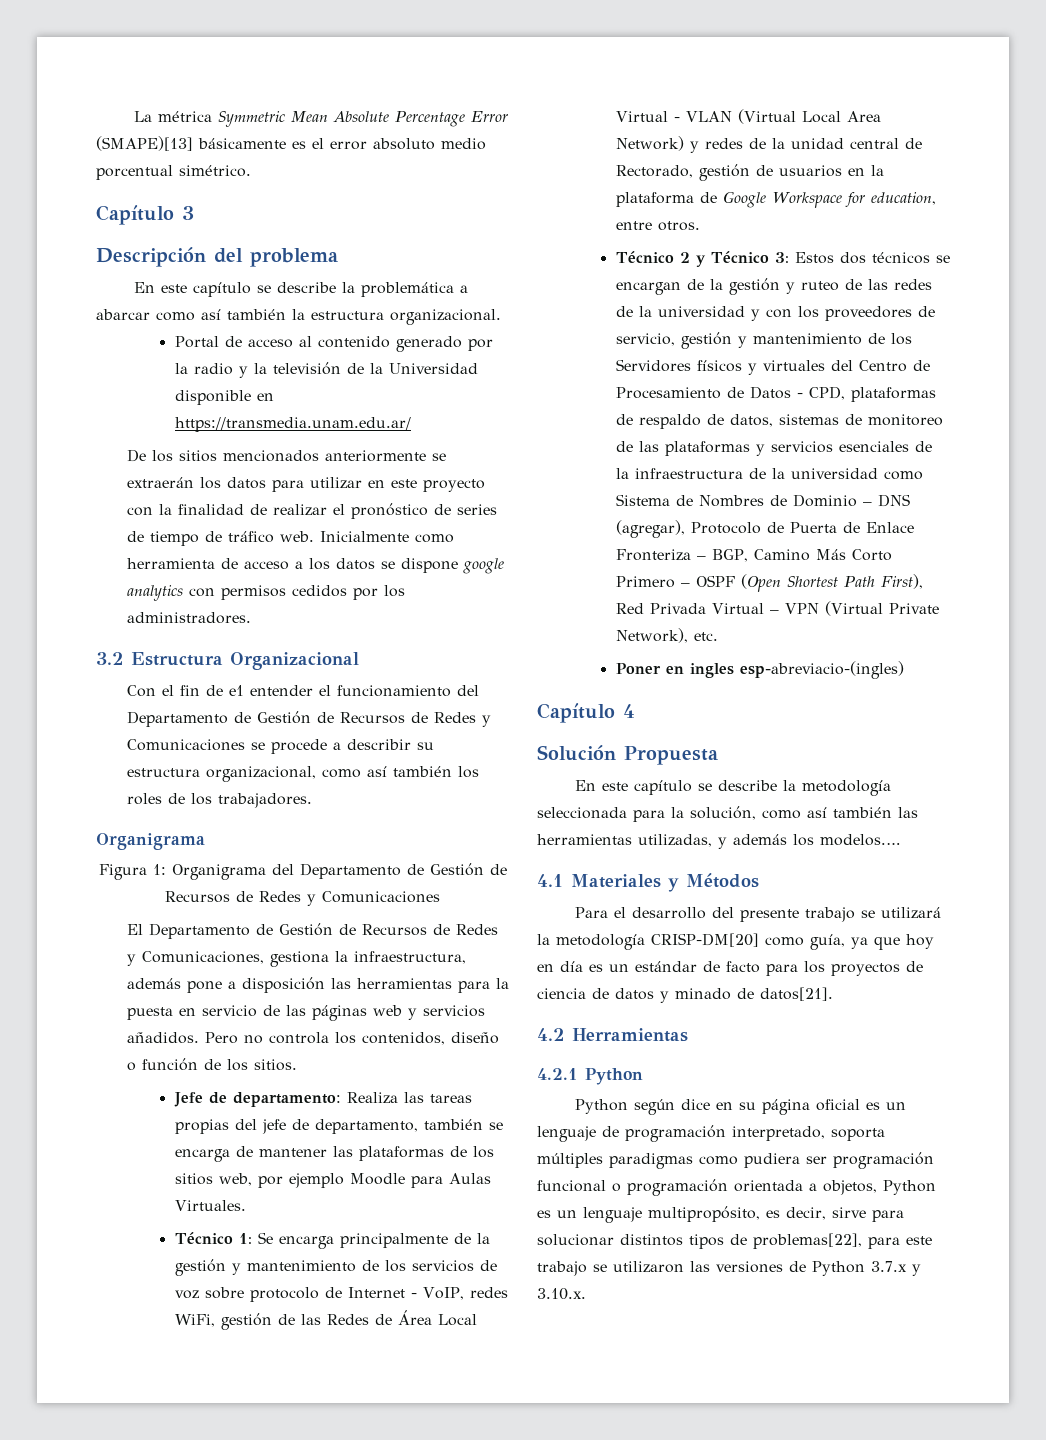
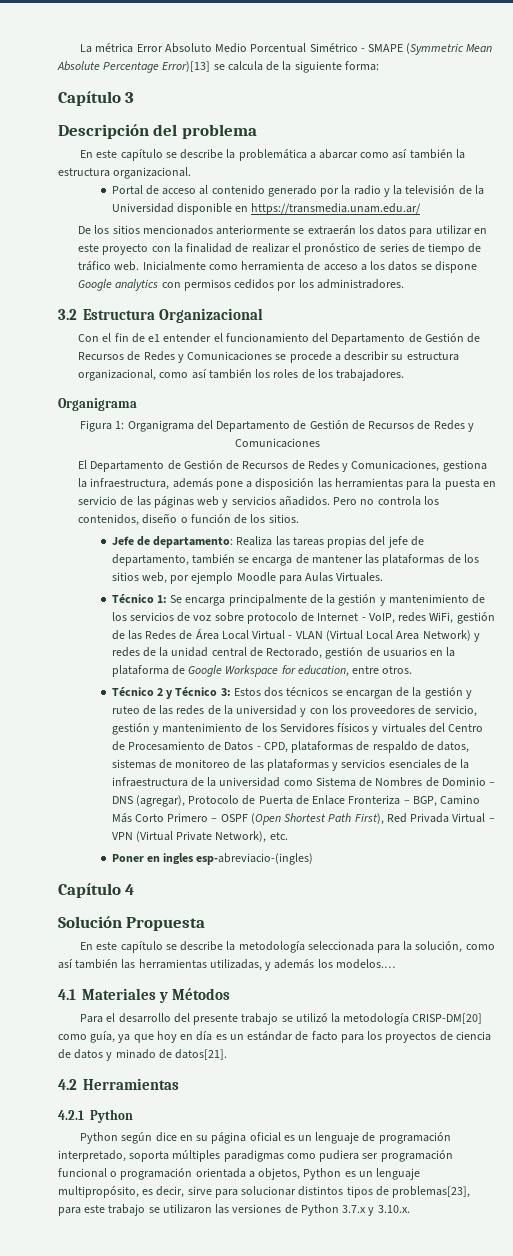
[218,111,509,127] [96,136,486,151] [96,165,251,180] Symmetric Mean Absolute Percentage Error (SMAPE)[13] básicamente es el error absoluto medio porcentual simétrico. -> [136,43,493,55] [57,61,379,73] Error Absoluto Medio Porcentual Simétrico - SMAPE (Symmetric Mean Absolute Percentage Error)[13] se calcula de la siguiente forma:
[462,558,504,574] google -> [78,279,113,291] Google
[881,907,942,919] utilizará -> [295,1013,328,1022] utilizó
[753,1233,862,1249] problemas[22], -> [392,1186,471,1198] problemas[23],

